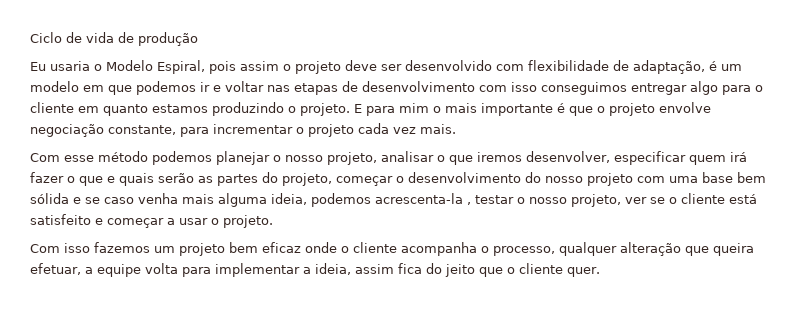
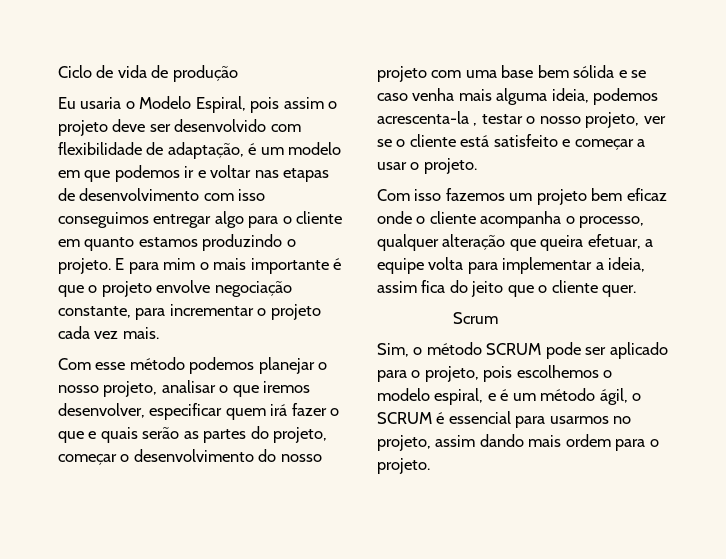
(600, 272) none -> [453,312,499,324] [377,342,668,359] [377,365,613,382] [377,388,642,405] [377,411,632,428] [377,434,659,451] [377,458,430,474] // Scrum // Sim, o método SCRUM pode ser aplicado para o projeto, pois escolhemos o modelo espiral, e é um método ágil, o SCRUM é essencial para usarmos no projeto, assim dando mais ordem para o projeto.

